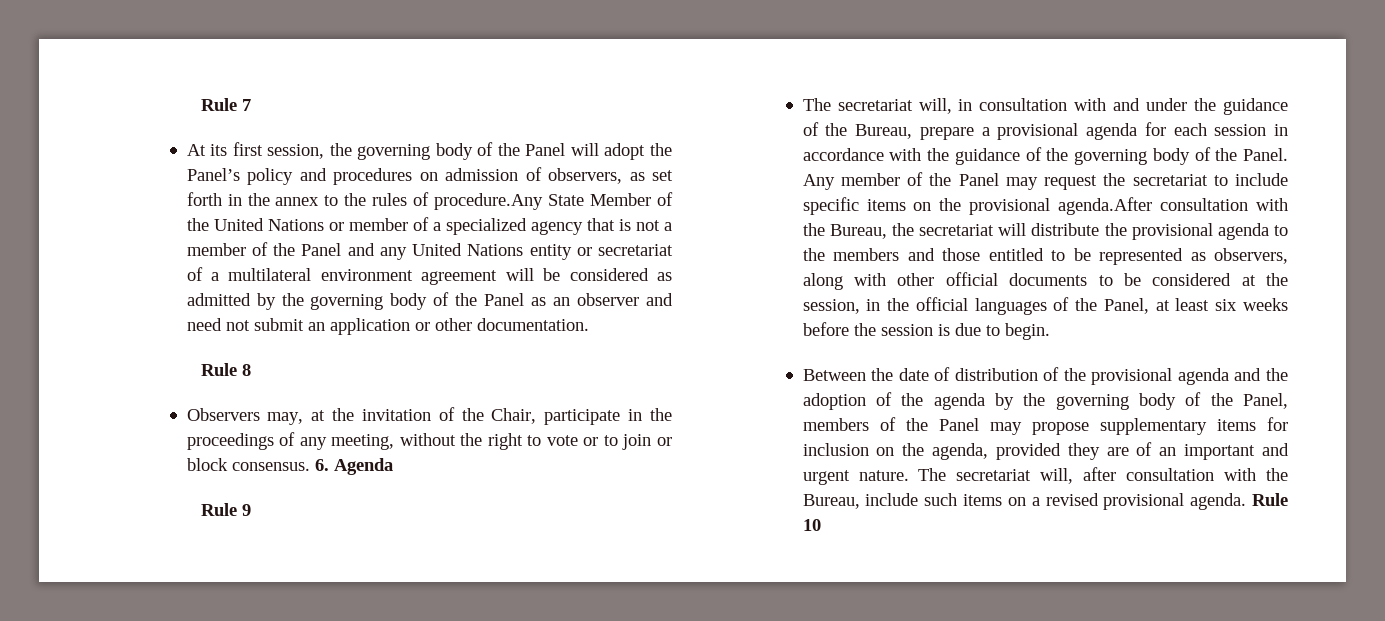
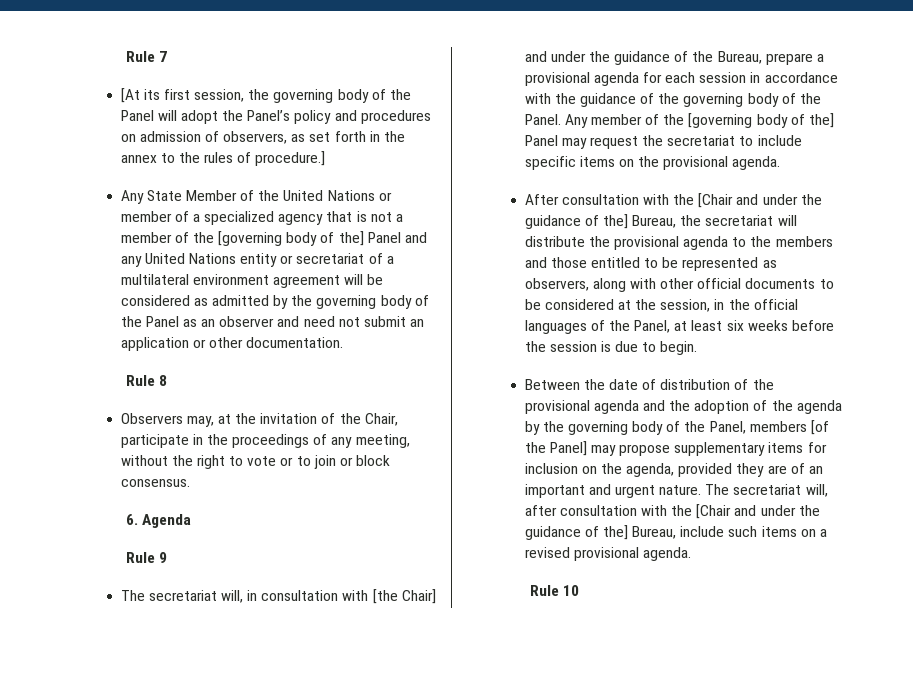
[186,144,206,156] At -> [120,88,140,103] [At
[434,193,544,210] procedure.Any -> [255,151,326,166] [120,190,144,204] procedure.] // Any
(296, 249) none -> [218,231,364,246] [governing body of the]
(310, 466) none -> (190, 483) //
(1107, 104) none -> [372,589,436,604] [the Chair]
(952, 179) none -> [688,113,835,128] [governing body of the]
[1058,197,1288,215] [802,223,825,236] agenda.After consultation with the -> [732,156,781,170] [524,193,822,208] [524,214,628,229] agenda. // After consultation with the [Chair and under the guidance of the]
[879,417,979,431] of the Panel -> [811,420,830,435] [524,441,587,456] [of the Panel]
(1288, 474) none -> [696,504,820,519] [524,525,628,540] [Chair and under the guidance of the]
(1247, 501) none -> (691, 554) //

